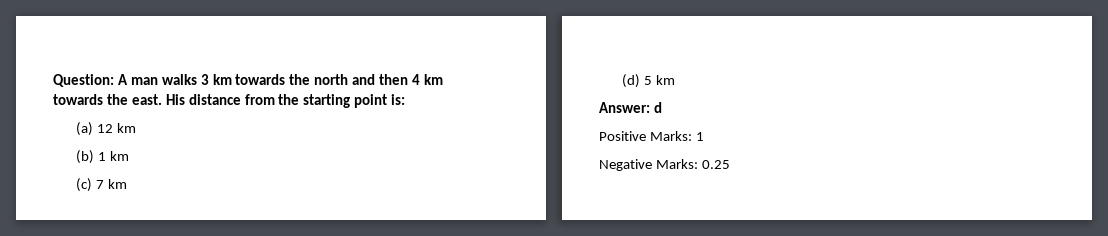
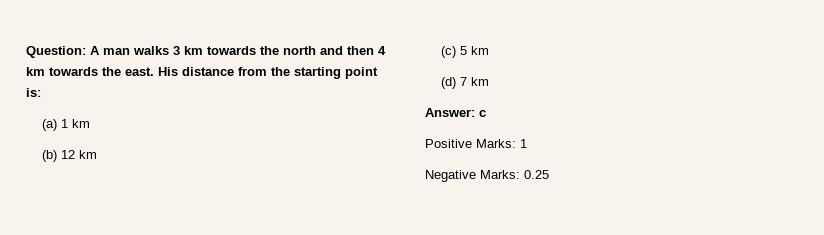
(93, 129) none -> [61,119,91,128] [42,150,58,162] 1 km // (b)
[75,150,129,164] [75,178,92,192] (b) 1 km // (c) -> [441,46,490,58] [441,77,457,89] (c) 5 km // (d)
[621,74,675,88] // (d) 5 km -> (490, 81) none
[653,102,662,113] d -> [479,110,486,117] c

